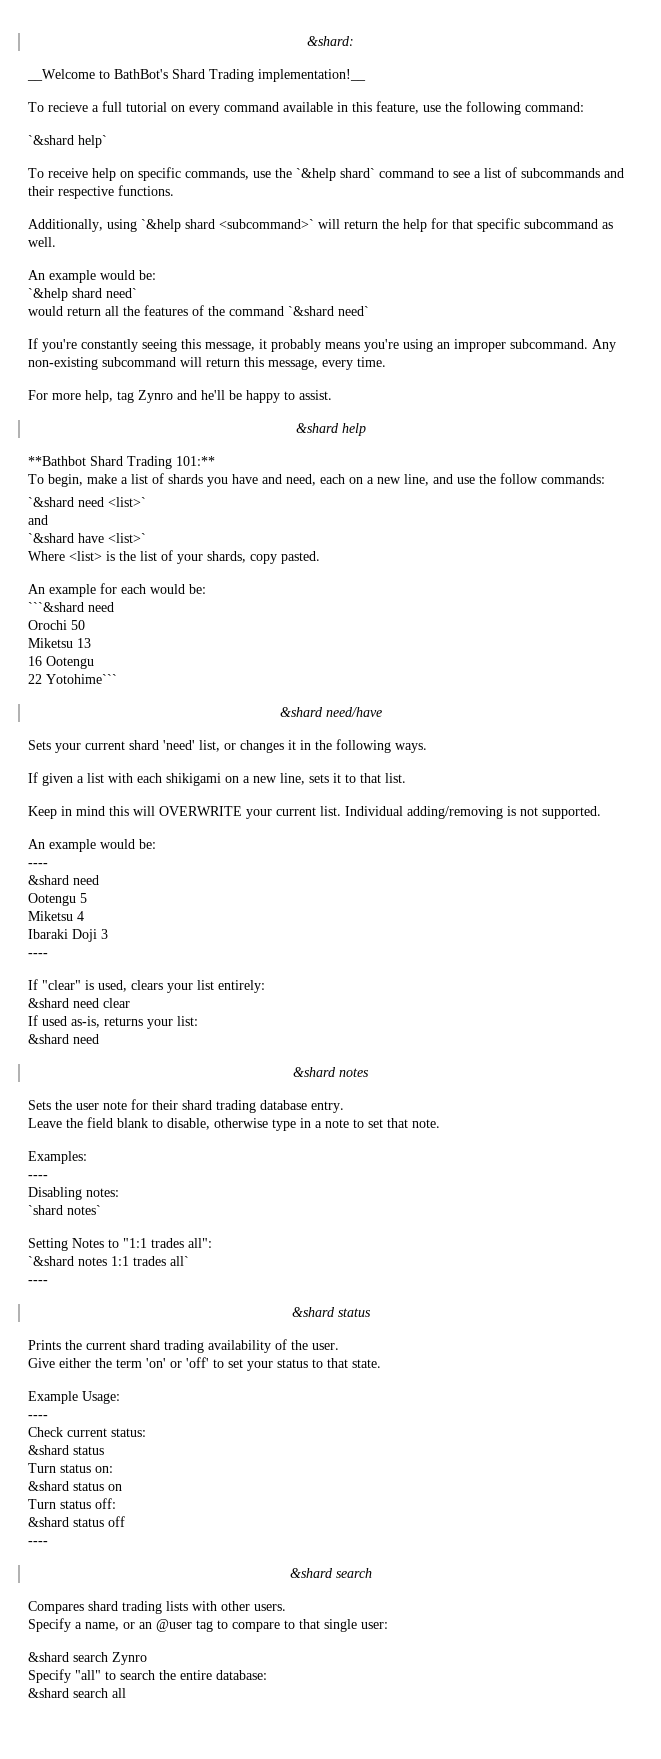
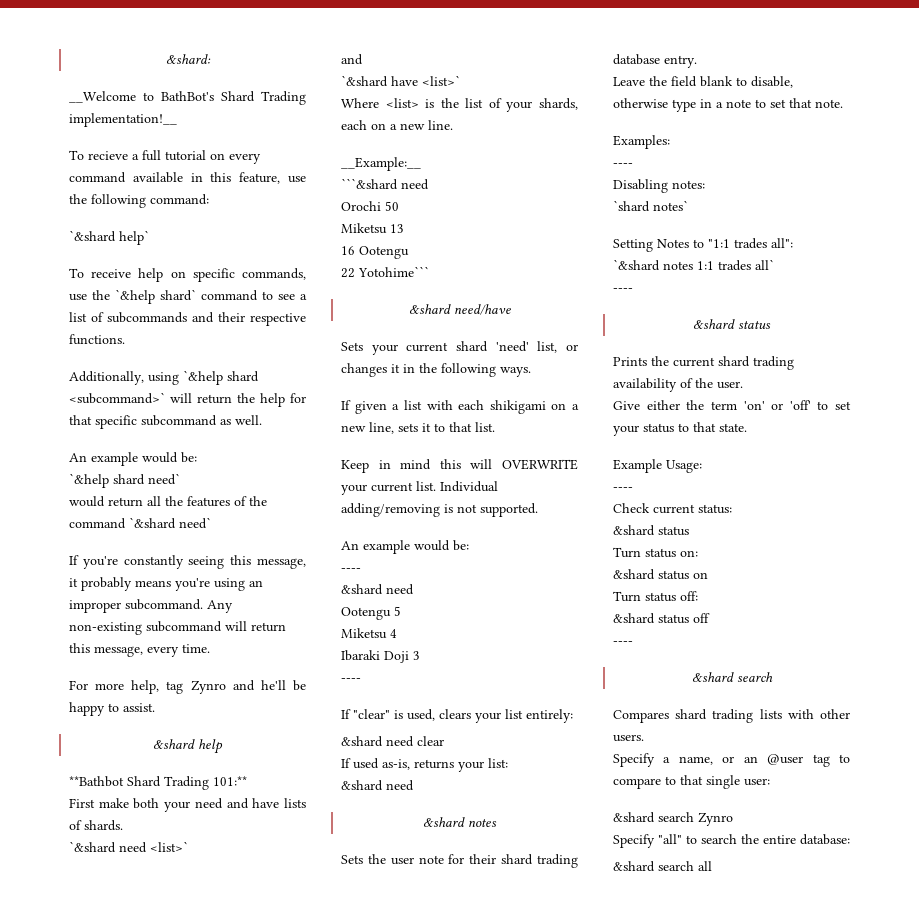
[28,473,605,487] To begin, make a list of shards you have and need, each on a new line, and use the follow commands: -> [69,798,306,812] [69,820,123,831] First make both your need and have lists of shards.
[250,551,320,564] [28,583,206,597] copy pasted. // An example for each would be: -> [341,120,453,130] [341,157,421,171] each on a new line. // __Example:__

